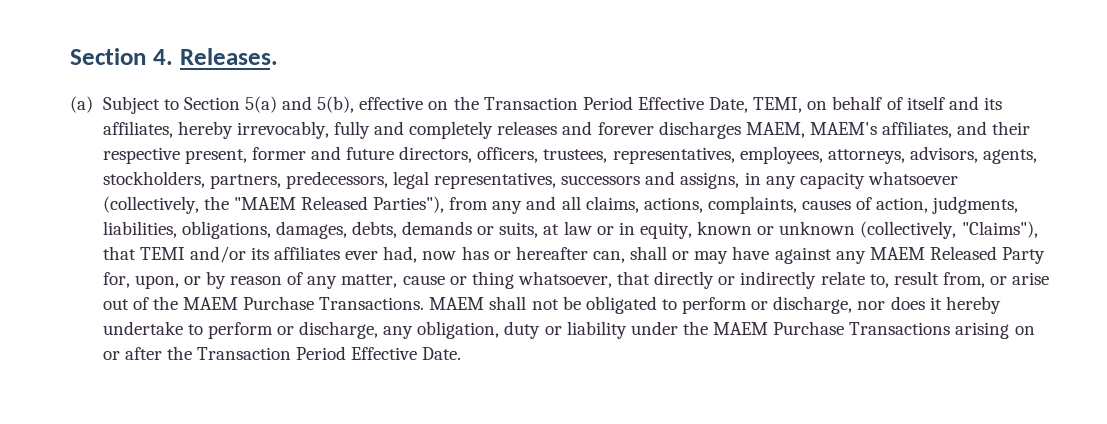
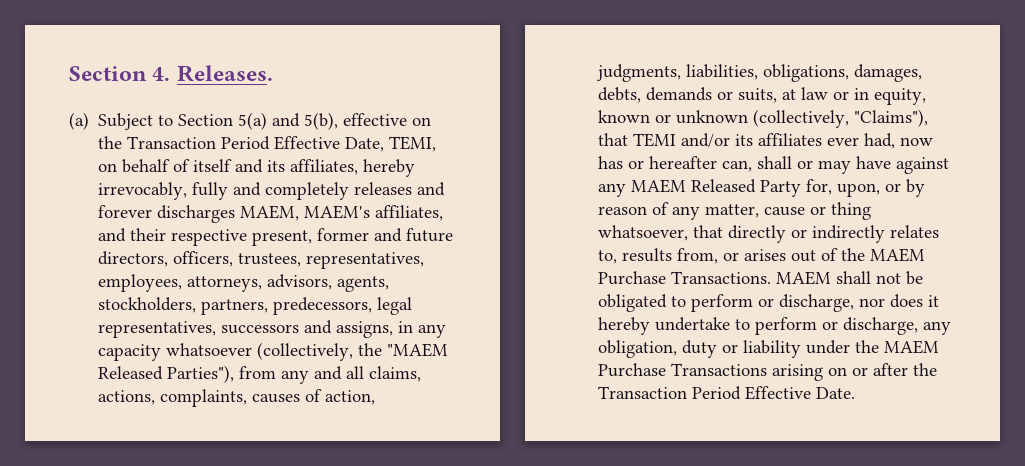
[820,271,939,288] relate to, result -> [890,225,940,238] [598,248,673,264] relates to, results
[1012,272,1050,285] arise -> [744,249,787,261] arises

